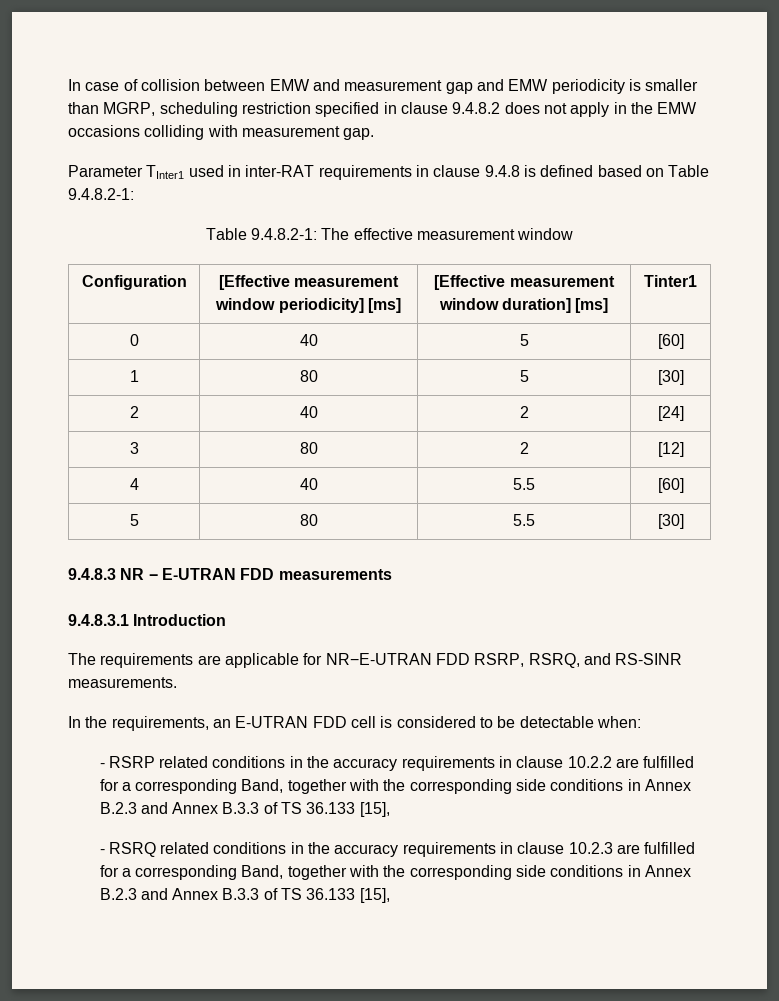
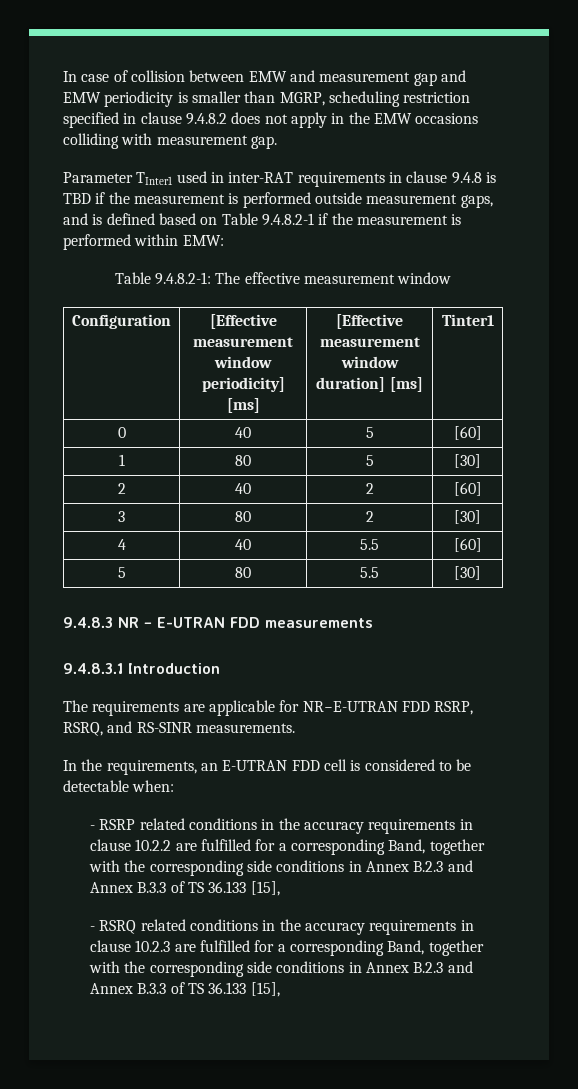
[540,165,710,177] [68,188,134,200] defined based on Table 9.4.8.2-1: -> [63,192,493,208] [63,213,462,226] [63,234,224,250] TBD if the measurement is performed outside measurement gaps, and is defined based on Table 9.4.8.2-1 if the measurement is performed within EMW:
[657,406,684,421] [24] -> [453,482,482,496] [60]
[657,442,684,457] [12] -> [454,510,481,524] [30]

